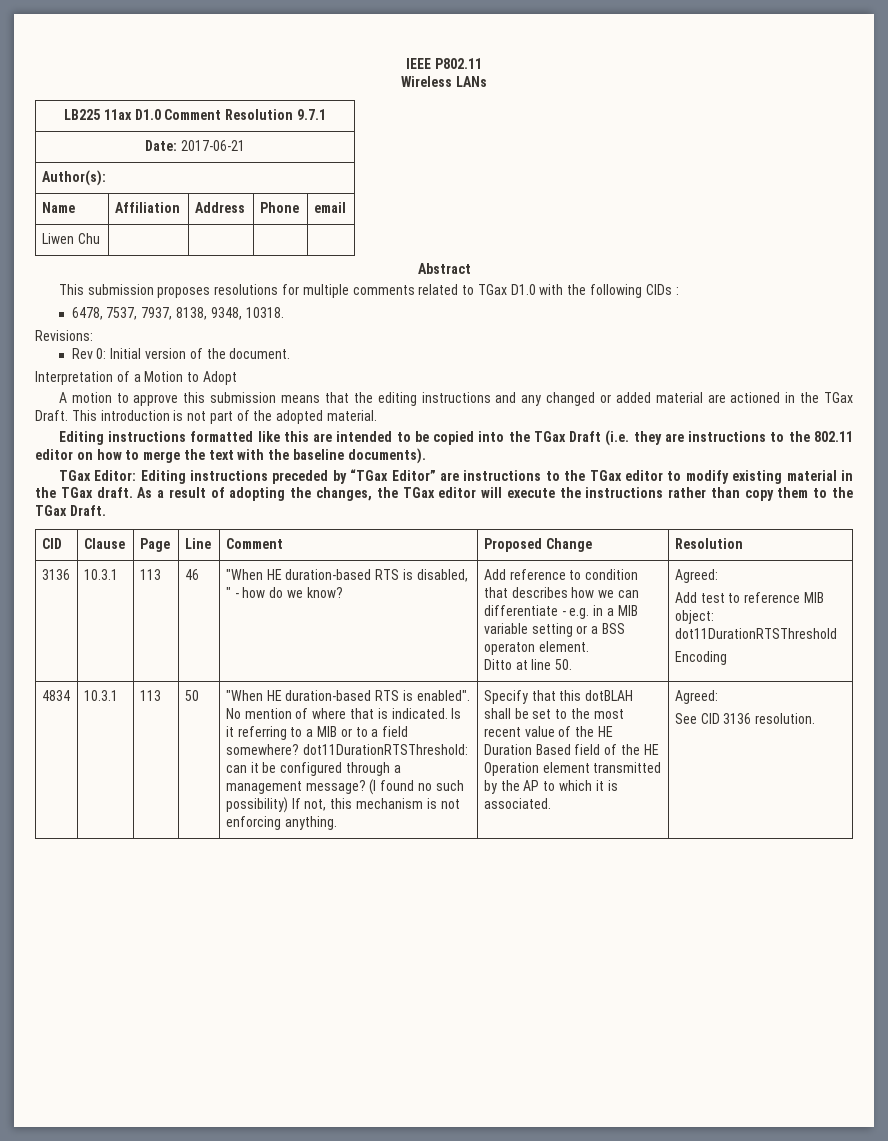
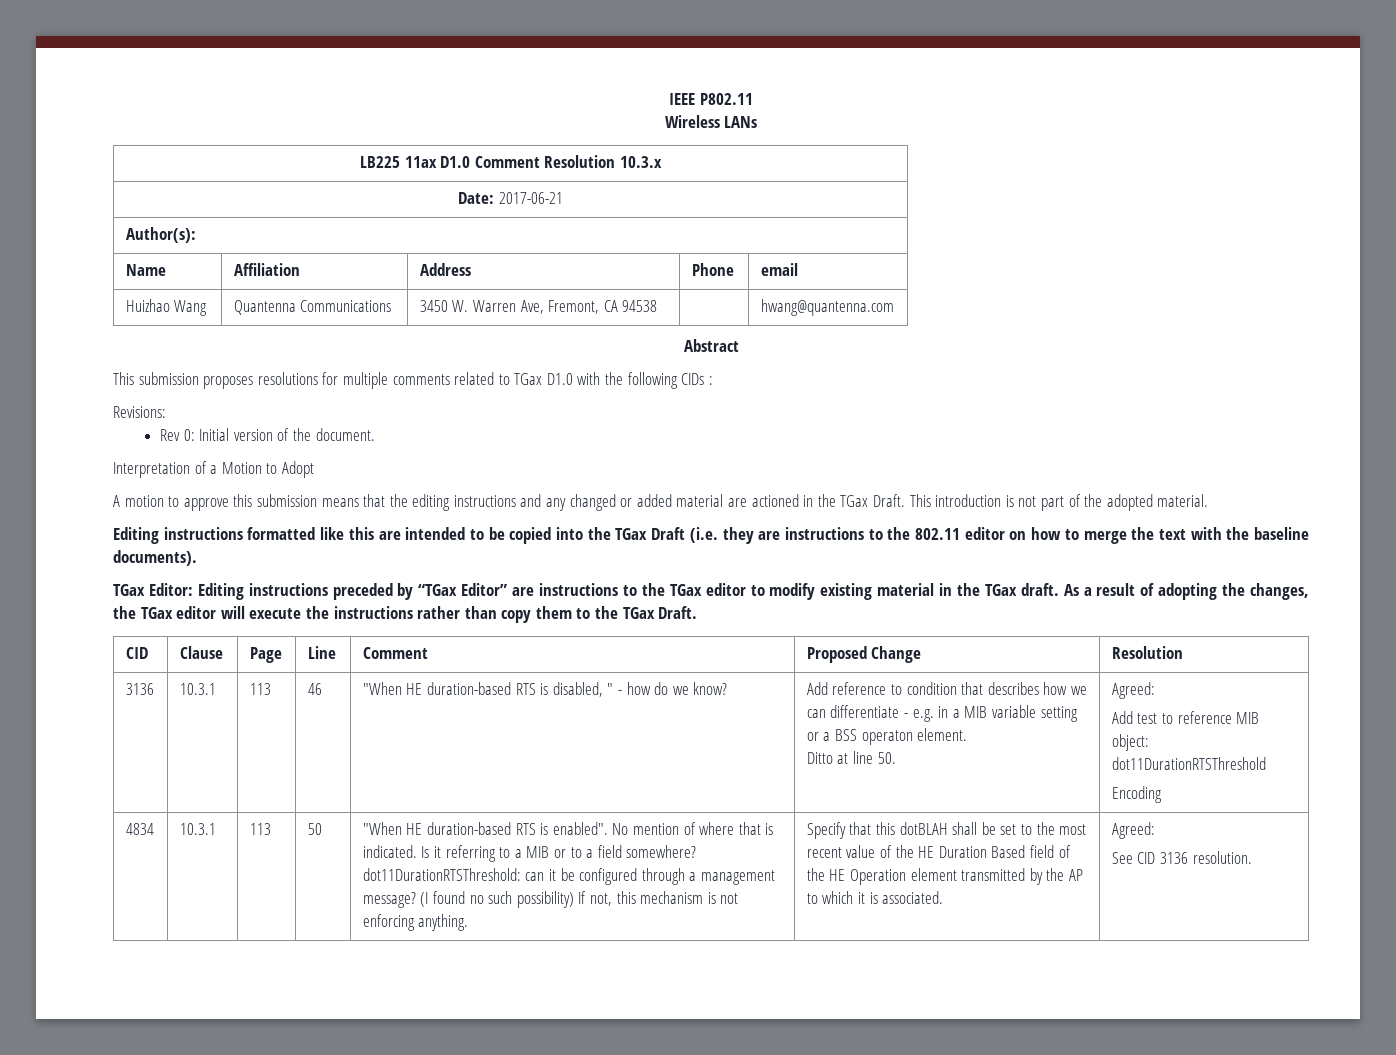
[296,109,326,120] 9.7.1 -> [619,156,662,168] 10.3.x
[41,233,100,244] Liwen Chu | | | | -> [125,299,208,316] [233,300,392,315] [419,300,658,314] [760,299,894,316] Huizhao Wang | Quantenna Communications | 3450 W. Warren Ave, Fremont, CA 94538 | | hwang@quantenna.com
[71,307,284,320] // 6478, 7537, 7937, 8138, 9348, 10318. -> (713, 380) none

